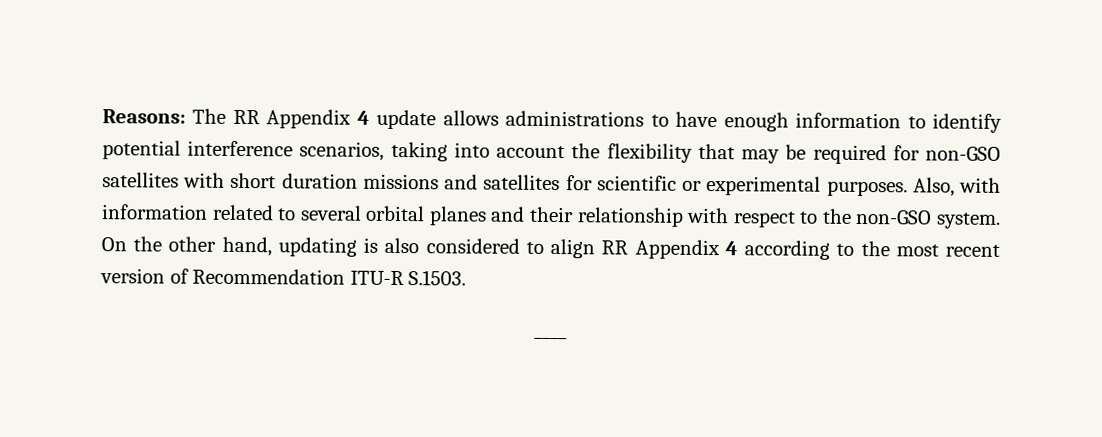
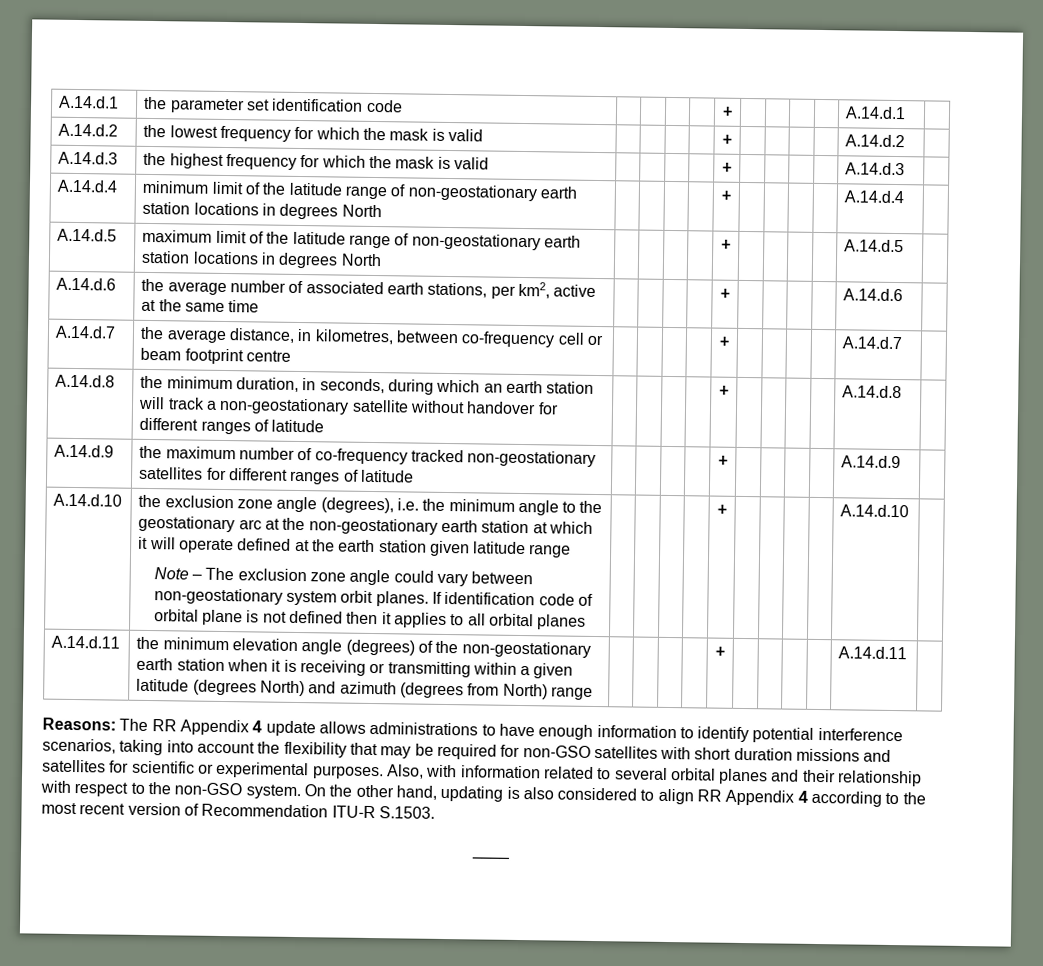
(102, 116) none -> [59,95,120,109] [143,96,403,114] [722,106,733,117] [845,106,907,120] [58,123,119,137] [143,124,483,142] [722,134,732,145] [845,134,906,148] [58,151,119,165] [143,152,489,170] [722,162,732,173] [845,162,906,176] [57,179,119,193] [142,180,577,202] [142,201,382,220] [721,190,731,201] [844,190,905,204] [57,228,118,242] [142,229,581,251] [141,250,382,269] [721,239,731,250] [844,239,905,253] [56,277,117,291] [141,278,597,299] [141,299,260,313] [720,288,730,299] [843,288,904,302] [55,325,117,339] [140,326,603,348] [140,347,291,365] [719,336,729,347] [842,336,903,350] [55,374,116,388] [140,375,595,395] [138,396,559,415] [139,417,325,435] [719,385,729,396] [842,385,903,399] [54,444,115,458] [139,445,597,468] [139,466,414,485] [718,455,728,466] [841,455,902,469] [53,493,123,507] [138,494,603,516] [138,515,593,535] [138,536,572,558] [153,567,534,587] [153,588,594,607] [153,609,587,630] [717,504,727,515] [840,504,910,518] [51,635,121,649] [136,636,591,658] [136,657,574,679] [136,678,593,700] [715,646,725,657] [838,646,908,660] A.14.d.1 | the parameter set identification code | | | | | + | | | | | A.14.d.1 | // A.14.d.2 | the lowest frequency for which the mask is valid | | | | | + | | | | | A.14.d.2 | // A.14.d.3 | the highest frequency for which the mask is valid | | | | | + | | | | | A.14.d.3 | // A.14.d.4 | minimum limit of the latitude range of non-geostationary earth station locations in degrees North | | | | | + | | | | | A.14.d.4 | // A.14.d.5 | maximum limit of the latitude range of non-geostationary earth station locations in degrees North | | | | | + | | | | | A.14.d.5 | // A.14.d.6 | the average number of associated earth stations, per km2, active at the same time | | | | | + | | | | | A.14.d.6 | // A.14.d.7 | the average distance, in kilometres, between co-frequency cell or beam footprint centre | | | | | + | | | | | A.14.d.7 | // A.14.d.8 | the minimum duration, in seconds, during which an earth station will track a non-geostationary satellite without handover for different ranges of latitude | | | | | + | | | | | A.14.d.8 | // A.14.d.9 | the maximum number of co-frequency tracked non-geostationary satellites for different ranges of latitude | | | | | + | | | | | A.14.d.9 | // A.14.d.10 | the exclusion zone angle (degrees), i.e. the minimum angle to the geostationary arc at the non-geostationary earth station at which it will operate defined at the earth station given latitude range // Note – The exclusion zone angle could vary between non-geostationary system orbit planes. If identification code of orbital plane is not defined then it applies to all orbital planes | | | | | + | | | | | A.14.d.10 | // A.14.d.11 | the minimum elevation angle (degrees) of the non-geostationary earth station when it is receiving or transmitting within a given latitude (degrees North) and azimuth (degrees from North) range | | | | | + | | | | | A.14.d.11 | //

